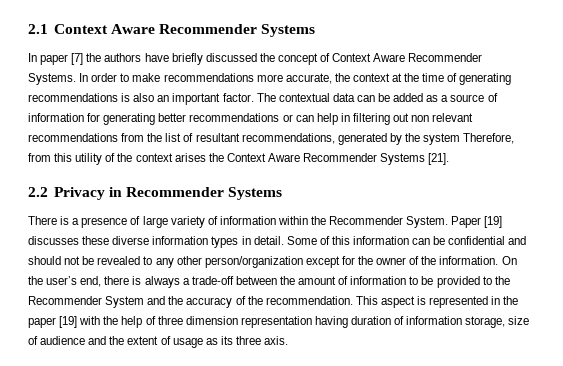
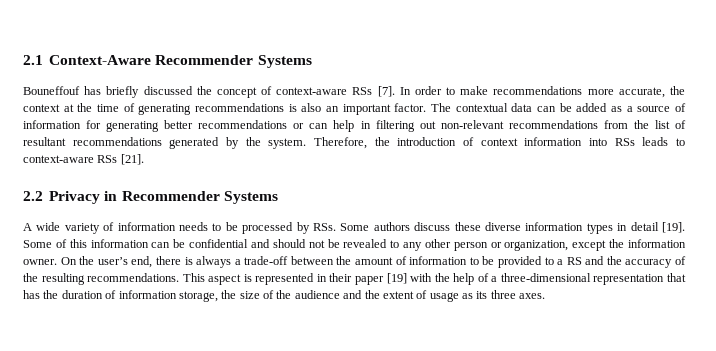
[53,24,316,37] [28,53,169,65] Context Aware Recommender Systems // In paper [7] the authors have -> [49,55,312,68] [23,86,102,95] Context-Aware Recommender Systems // Bouneffouf has
[332,53,483,62] [28,73,76,85] Context Aware Recommender Systems. -> [276,86,395,97] context-aware RSs [7].
[411,113,474,122] non relevant -> [440,120,504,129] non-relevant
[241,133,335,144] recommendations, -> [72,137,162,146] recommendations
[423,133,515,145] [28,153,426,165] system Therefore, from this utility of the context arises the Context Aware Recommender Systems -> [268,137,685,149] [23,155,118,163] system. Therefore, the introduction of context information into RSs leads to context-aware RSs
[28,216,503,228] [28,236,79,245] There is a presence of large variety of information within the Recommender System. Paper [19] discusses -> [23,222,451,234] A wide variety of information needs to be processed by RSs. Some authors discuss
[253,236,284,245] detail. -> [630,222,685,233] detail [19].
[204,256,499,268] person/organization except for the owner of the information. -> [453,239,687,251] [23,259,57,265] person or organization, except the information owner.
[494,276,510,285] [28,296,145,308] the Recommender System -> [557,257,582,265] a RS
[265,296,353,305] recommendation. -> [41,273,180,285] resulting recommendations.
[503,296,519,305] the -> [329,273,353,282] their
[157,316,348,328] three dimension representation having -> [491,273,686,285] [23,290,59,299] a three-dimensional representation that has the
(506, 322) none -> [221,290,237,299] the
(38, 340) none -> [276,290,292,299] the
[264,336,289,345] axis. -> [519,293,546,299] axes.

